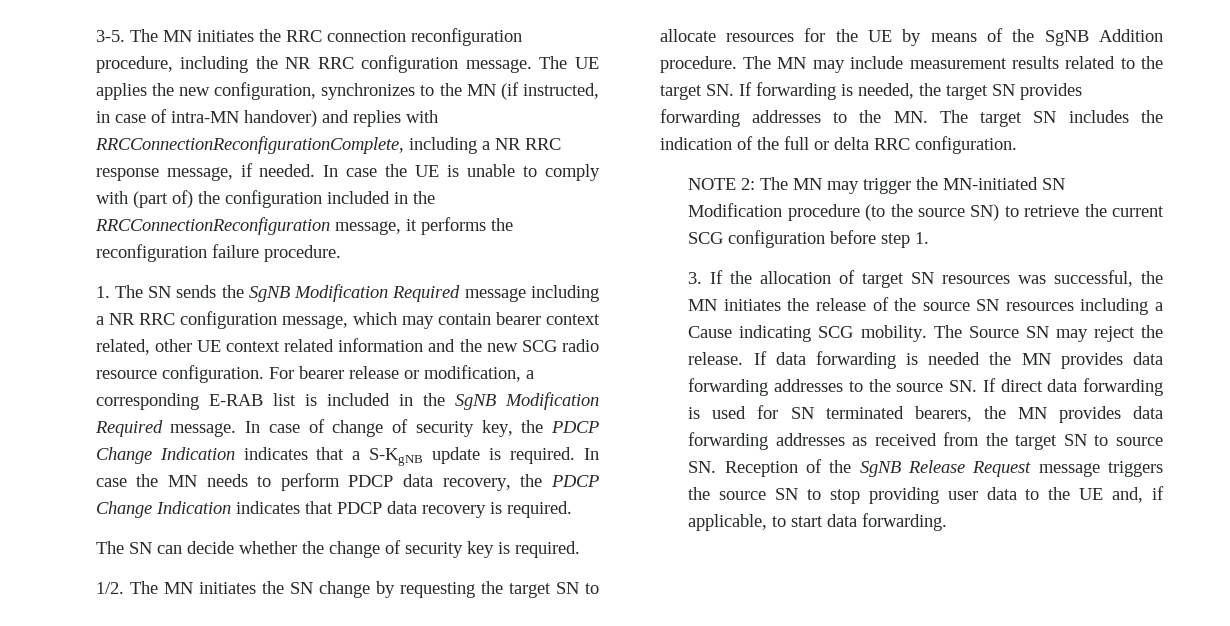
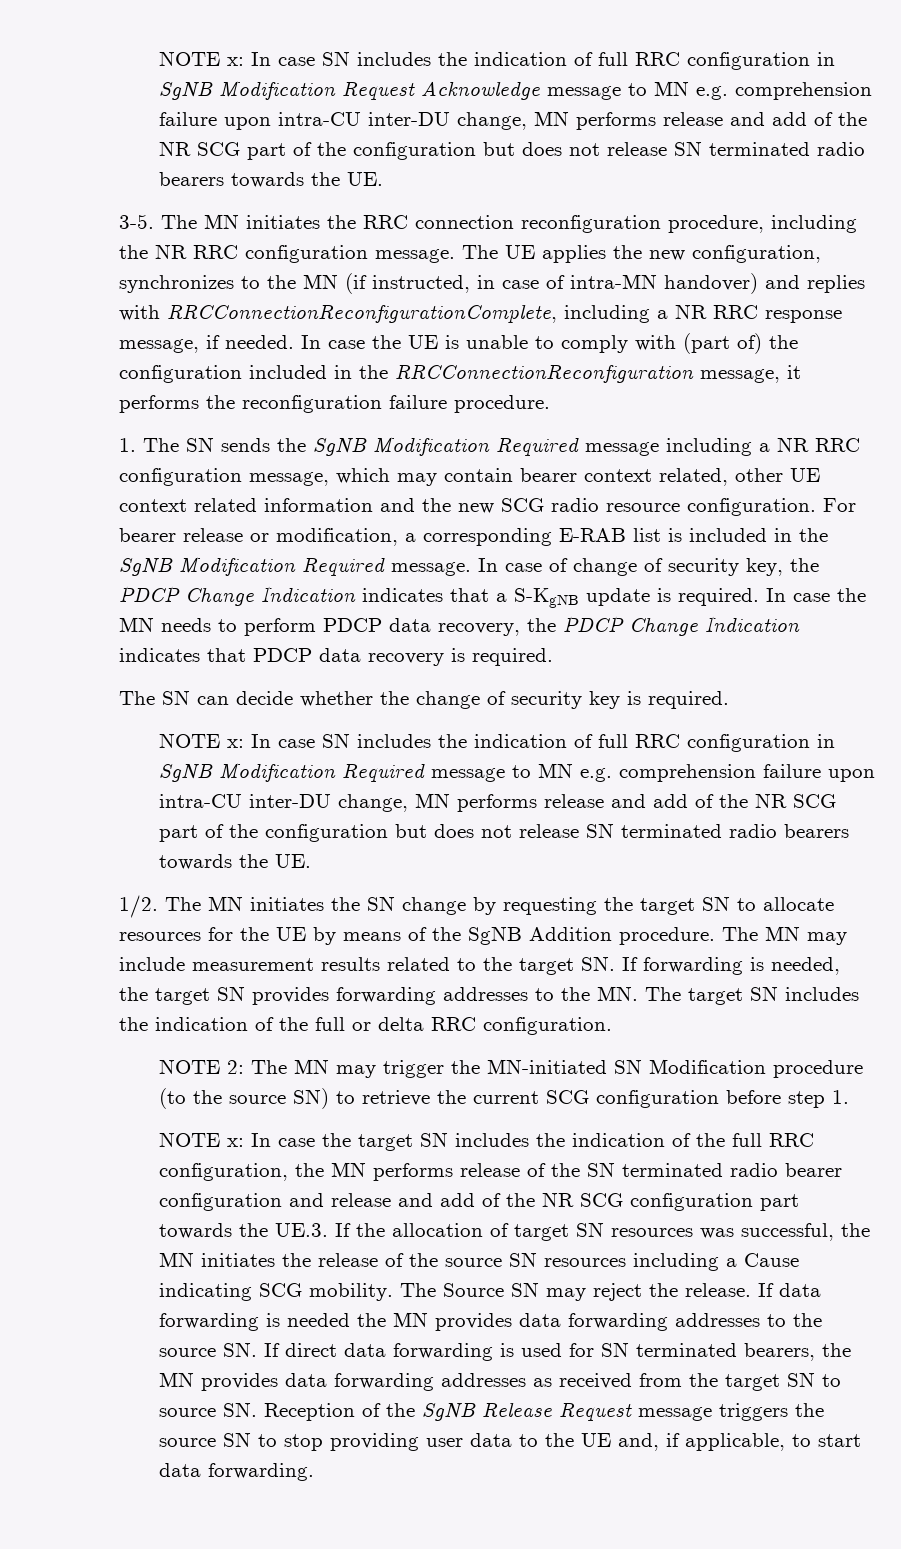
(95, 36) none -> [158,51,835,70] [158,81,872,100] [158,111,867,130] [158,141,865,160] [158,172,383,188] NOTE x: In case SN includes the indication of full RRC configuration in SgNB Modification Request Acknowledge message to MN e.g. comprehension failure upon intra-CU inter-DU change, MN performs release and add of the NR SCG part of the configuration but does not release SN terminated radio bearers towards the UE. //
(580, 549) none -> [158,733,835,752] [158,763,875,782] [158,793,836,812] [158,823,849,842] [158,854,311,870] // NOTE x: In case SN includes the indication of full RRC configuration in SgNB Modification Required message to MN e.g. comprehension failure upon intra-CU inter-DU change, MN performs release and add of the NR SCG part of the configuration but does not release SN terminated radio bearers towards the UE.
[688,272,703,284] 3. -> [158,1132,814,1151] [158,1162,842,1181] [158,1192,799,1211] [158,1223,328,1239] NOTE x: In case the target SN includes the indication of the full RRC configuration, the MN performs release of the SN terminated radio bearer configuration and release and add of the NR SCG configuration part towards the UE.3.

